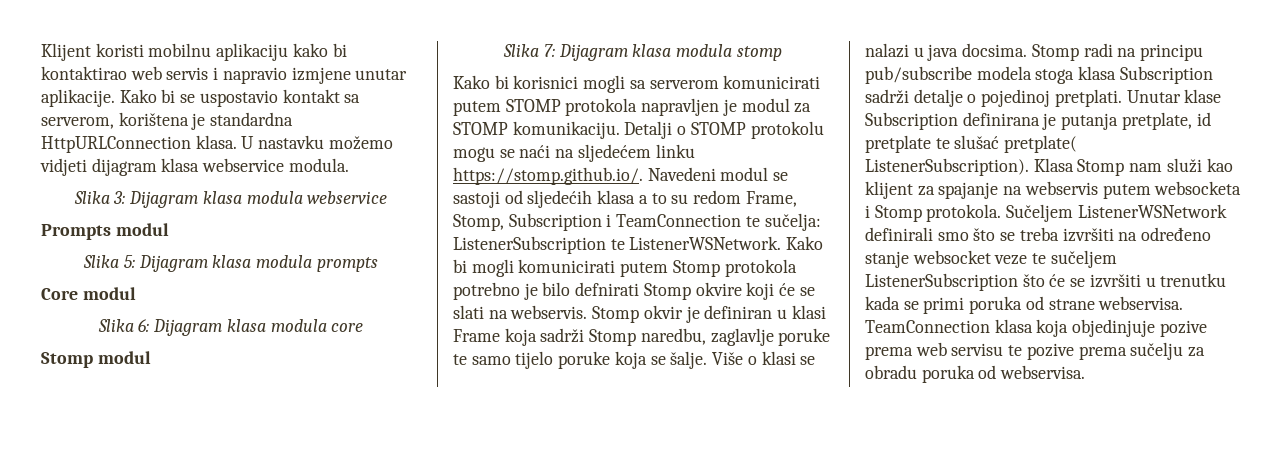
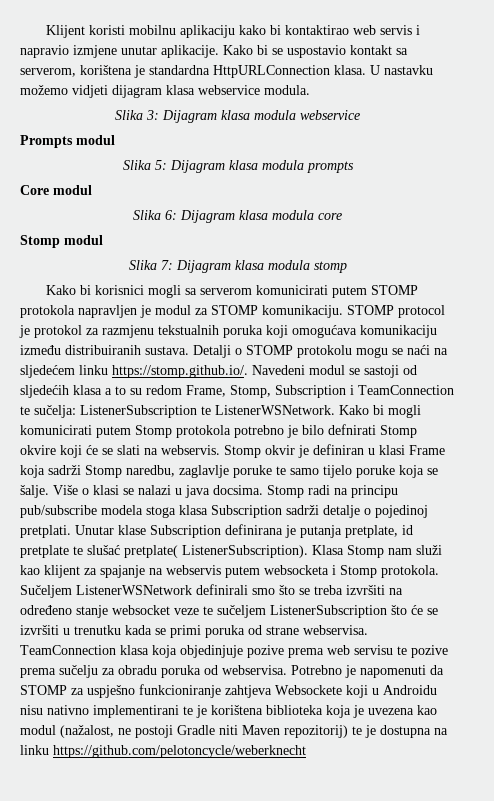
(620, 130) none -> [347,305,445,318] [19,325,437,338] [20,345,189,355] STOMP protocol je protokol za razmjenu tekstualnih poruka koji omogućava komunikaciju između distribuiranih sustava.
(1086, 372) none -> [291,665,444,678] [20,684,437,698] [20,705,437,718] [20,725,448,738] [20,745,306,758] Potrebno je napomenuti da STOMP za uspješno funkcioniranje zahtjeva Websockete koji u Androidu nisu nativno implementirani te je korištena biblioteka koja je uvezena kao modul (nažalost, ne postoji Gradle niti Maven repozitorij) te je dostupna na linku https://github.com/pelotoncycle/weberknecht

